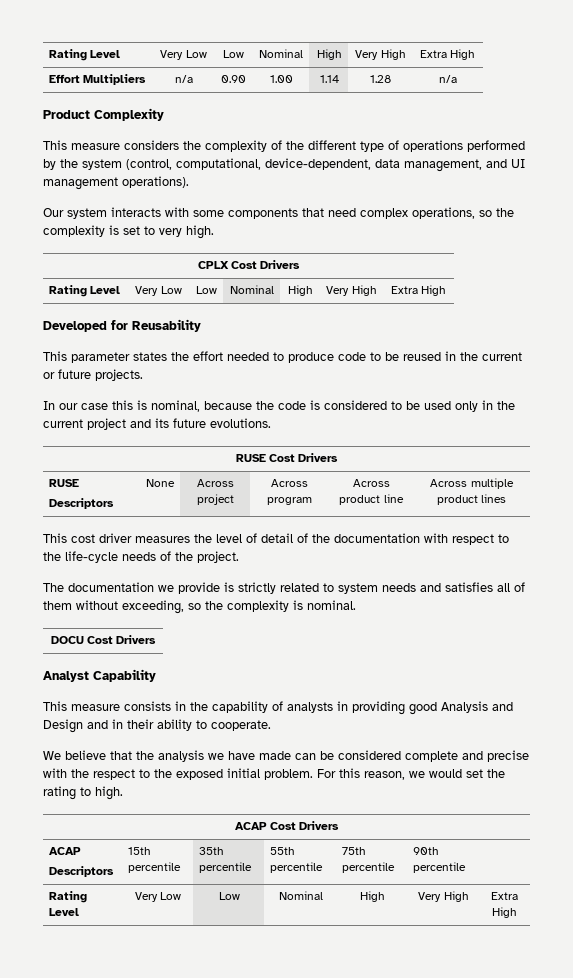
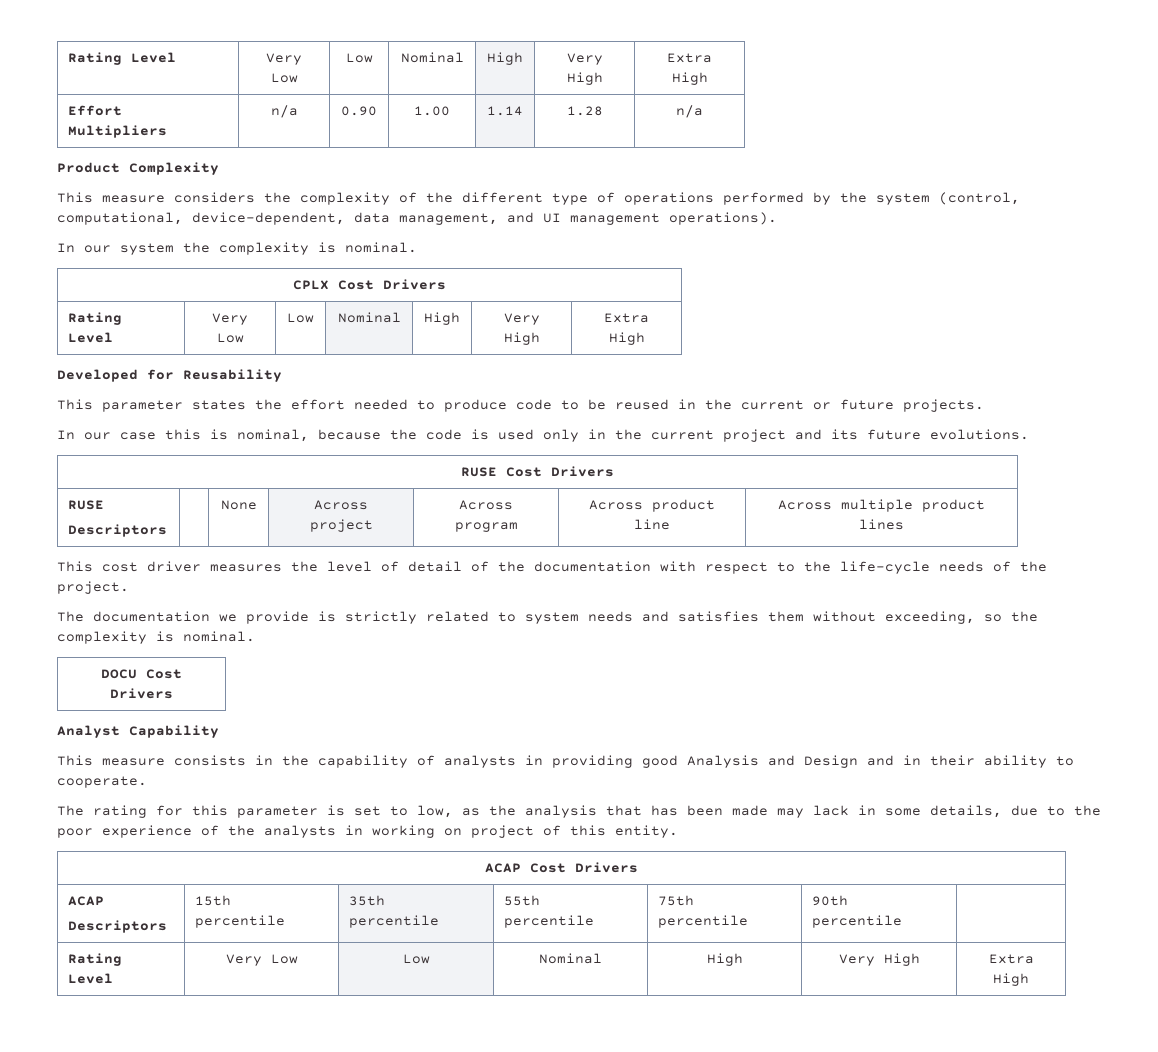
[43,207,514,219] [43,225,214,239] Our system interacts with some components that need complex operations, so the complexity is set to very high. -> [57,242,417,255] In our system the complexity is nominal.
[324,400,420,410] considered to be -> (489, 434) none
[497,582,525,592] all of -> (759, 616) none
[43,750,529,762] [43,768,505,780] [43,786,123,800] We believe that the analysis we have made can be considered complete and precise with the respect to the exposed initial problem. For this reason, we would set the rating to high. -> [57,805,1101,818] [57,825,678,838] The rating for this parameter is set to low, as the analysis that has been made may lack in some details, due to the poor experience of the analysts in working on project of this entity.

